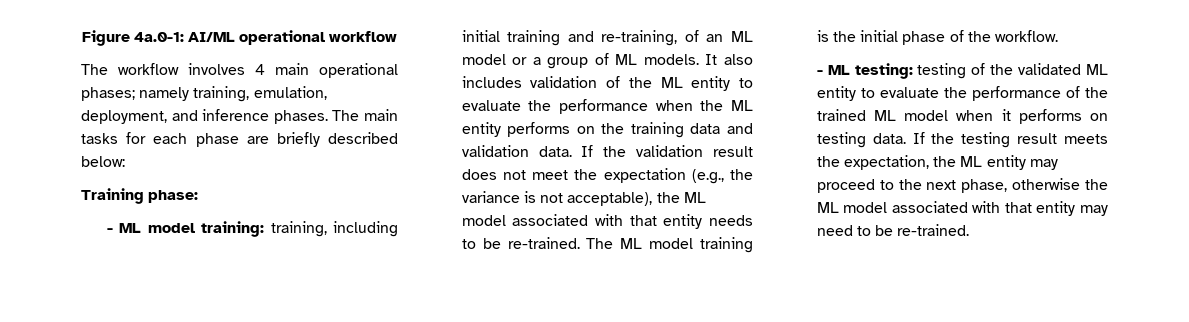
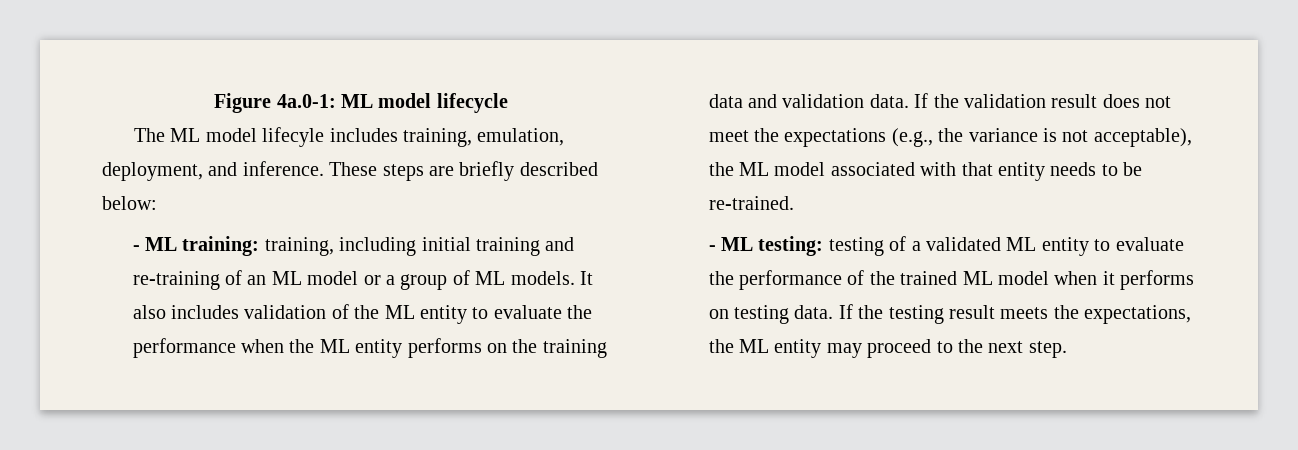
[188,30,398,45] [81,63,398,78] [81,86,327,102] [81,109,398,124] [81,132,239,147] AI/ML operational workflow // The workflow involves 4 main operational phases; namely training, emulation, deployment, and inference phases. The main tasks for each phase -> [341,93,508,113] [134,127,565,147] [102,161,424,181] ML model lifecycle // The ML model lifecyle includes training, emulation, deployment, and inference. These steps
[81,188,199,204] [106,223,195,233] // Training phase: // - ML model -> [132,237,177,251] // - ML
[601,30,678,46] re-training, -> [132,271,220,290] re-training
[603,168,686,183] expectation -> [784,128,887,147] expectations
[586,237,753,253] [816,30,1058,45] The ML model training is the initial phase of the workflow. -> (794, 203) none
[990,64,1014,75] the -> [911,241,921,251] a
[843,155,929,170] expectation, -> [1084,305,1192,324] expectations,
[961,178,1108,193] [816,201,1108,216] [816,224,970,236] phase, otherwise the ML model associated with that entity may need to be re-trained. -> [1028,341,1067,358] step.

